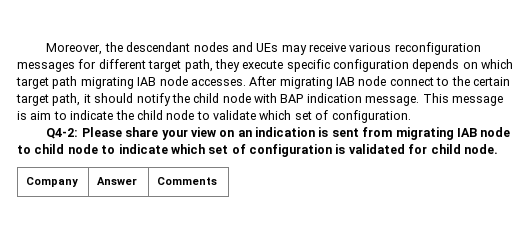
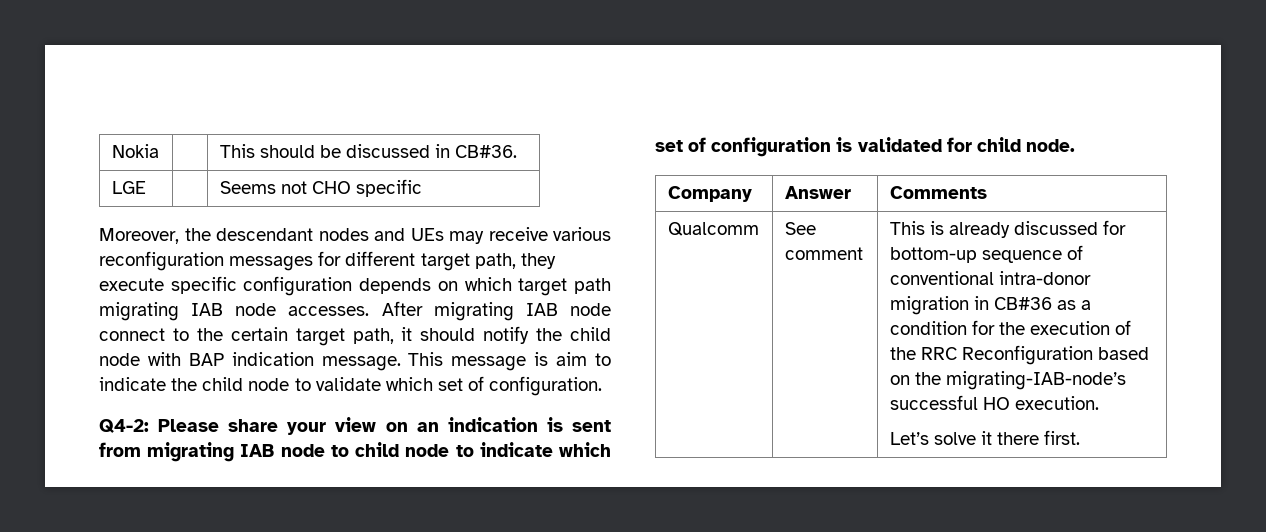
(46, 49) none -> [111,144,159,158] [219,144,518,158] [111,181,146,194] [219,179,423,197] Nokia | | This should be discussed in CB#36. // LGE | | Seems not CHO specific //
(218, 181) none -> [667,222,759,236] [784,222,816,235] [784,247,863,260] [889,220,1127,238] [889,245,1084,263] [889,271,1091,285] [889,296,1092,315] [889,320,1132,335] [889,345,1150,365] [889,371,1127,390] [889,395,1100,410] [889,430,1081,445] // Qualcomm | See comment | This is already discussed for bottom-up sequence of conventional intra-donor migration in CB#36 as a condition for the execution of the RRC Reconfiguration based on the migrating-IAB-node’s successful HO execution. // Let’s solve it there first.

